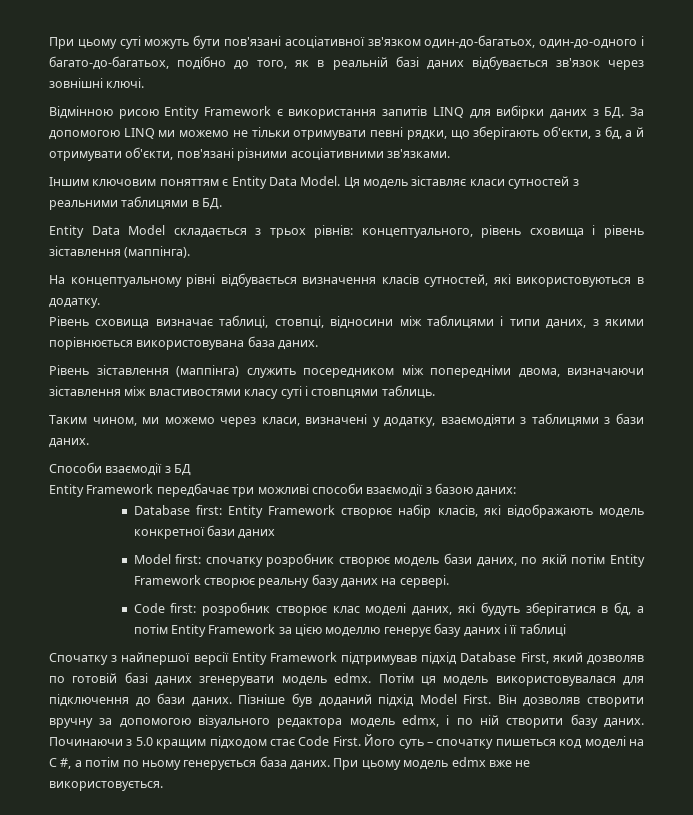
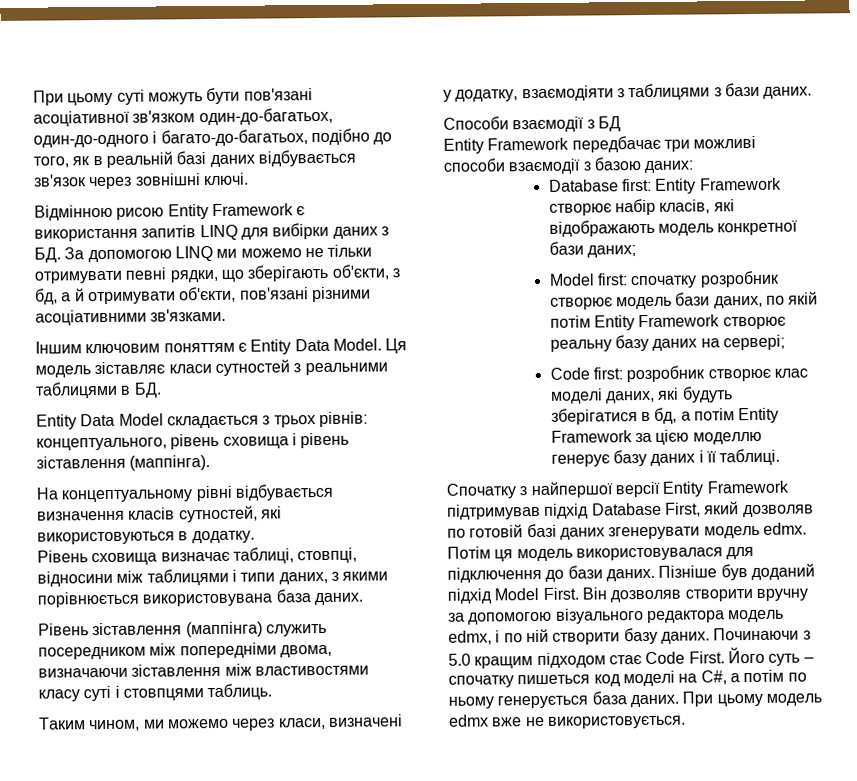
[238,529,276,539] даних -> [587,245,637,258] даних;
[399,575,449,588] сервері. -> [723,334,786,351] сервері;
[519,623,566,637] таблиці -> [719,448,781,466] таблиці.
[49,758,72,769] C #, -> [700,670,727,685] C#,

